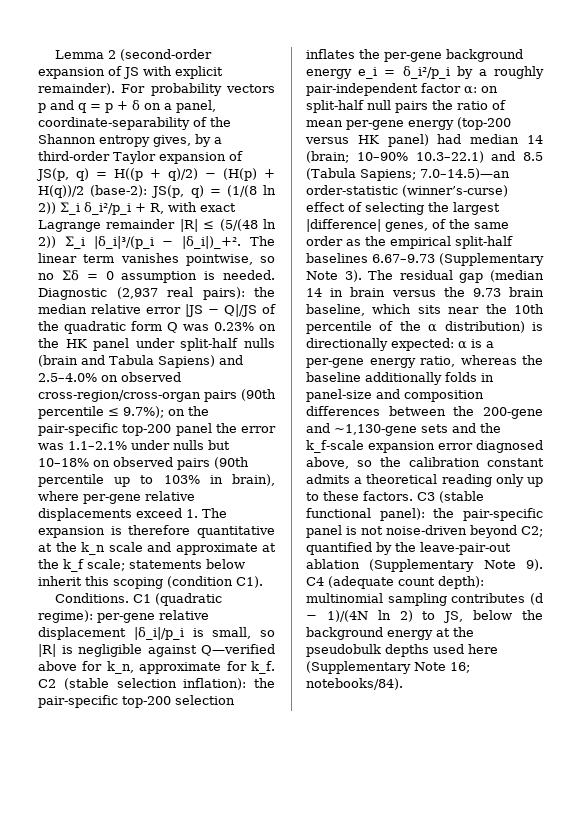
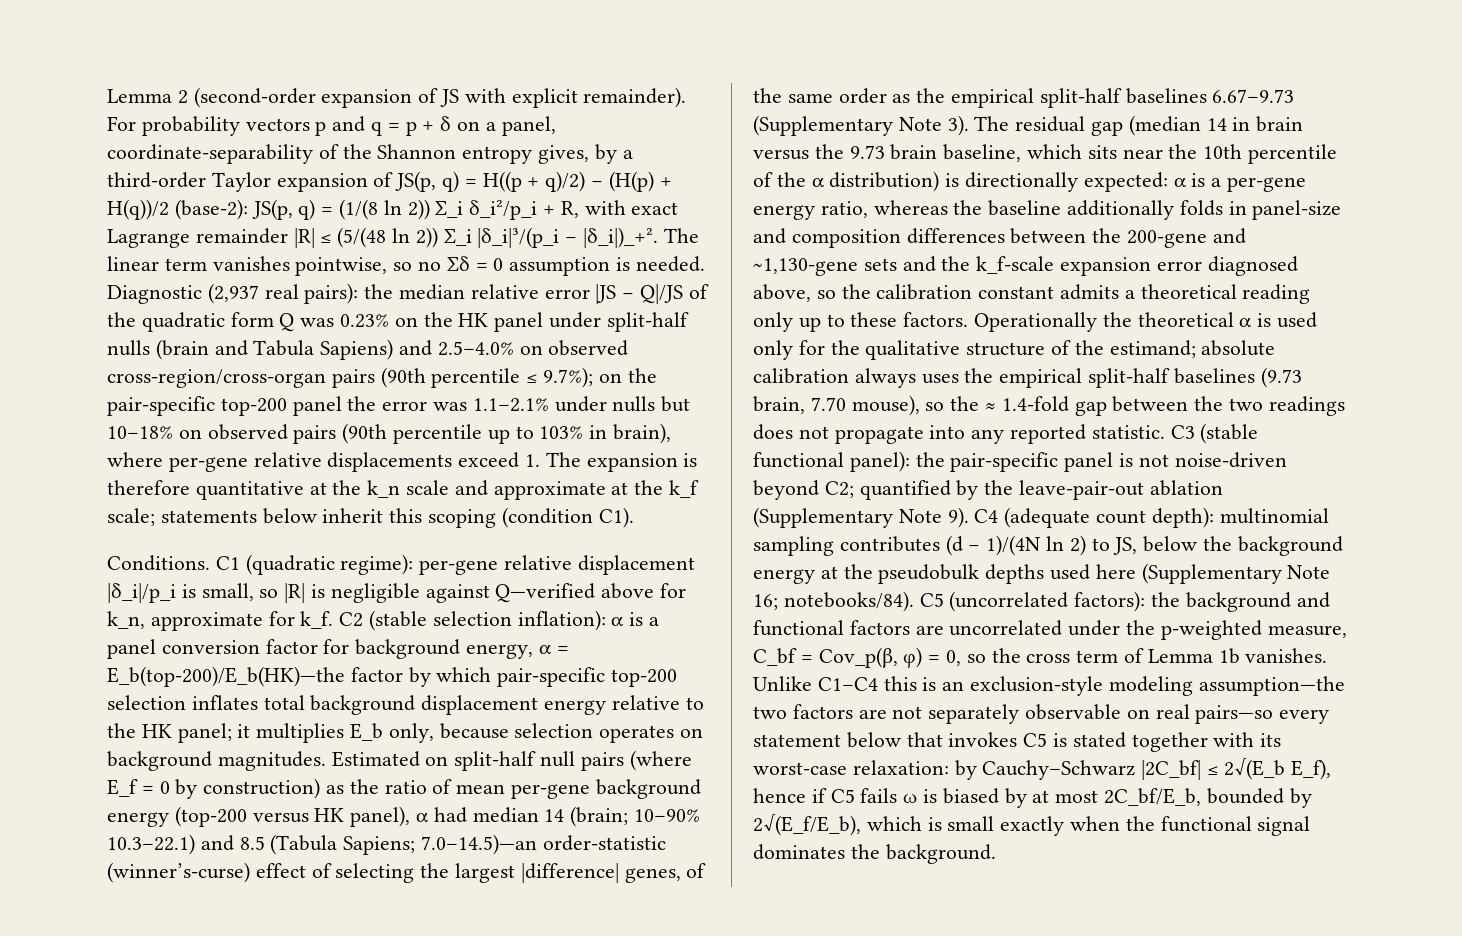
[254,678,275,688] [38,695,235,708] [306,49,523,62] [306,66,544,79] [306,83,498,96] [306,100,428,113] the pair-specific top-200 selection inflates the per-gene background energy e_i = δ_i²/p_i by a roughly pair-independent factor α: on split-half null pairs -> [611,612,660,626] [107,639,569,659] [107,666,678,687] [107,695,704,715] [107,723,704,743] [107,750,692,771] [107,778,345,799] α is a panel conversion factor for background energy, α = E_b(top-200)/E_b(HK)—the factor by which pair-specific top-200 selection inflates total background displacement energy relative to the HK panel; it multiplies E_b only, because selection operates on background magnitudes. Estimated on split-half null pairs (where E_f = 0 by construction) as
(404, 125) none -> [595,779,701,799] background
[387,134,429,147] panel) -> [350,806,430,827] panel), α
(413, 496) none -> [974,312,1318,332] [753,340,1276,360] [753,367,1302,388] [753,395,1345,416] [753,424,1165,444] Operationally the theoretical α is used only for the qualitative structure of the estimand; absolute calibration always uses the empirical split-half baselines (9.73 brain, 7.70 mouse), so the ≈ 1.4-fold gap between the two readings does not propagate into any reported statistic.
(403, 684) none -> [919,591,1330,612] [753,620,1347,640] [753,647,1328,668] [753,676,1345,696] [753,704,1330,724] [753,732,1282,752] [753,758,1331,780] [753,788,1312,808] [753,814,1311,836] [753,844,996,864] C5 (uncorrelated factors): the background and functional factors are uncorrelated under the p-weighted measure, C_bf = Cov_p(β, φ) = 0, so the cross term of Lemma 1b vanishes. Unlike C1–C4 this is an exclusion-style modeling assumption—the two factors are not separately observable on real pairs—so every statement below that invokes C5 is stated together with its worst-case relaxation: by Cauchy–Schwarz |2C_bf| ≤ 2√(E_b E_f), hence if C5 fails ω is biased by at most 2C_bf/E_b, bounded by 2√(E_f/E_b), which is small exactly when the functional signal dominates the background.

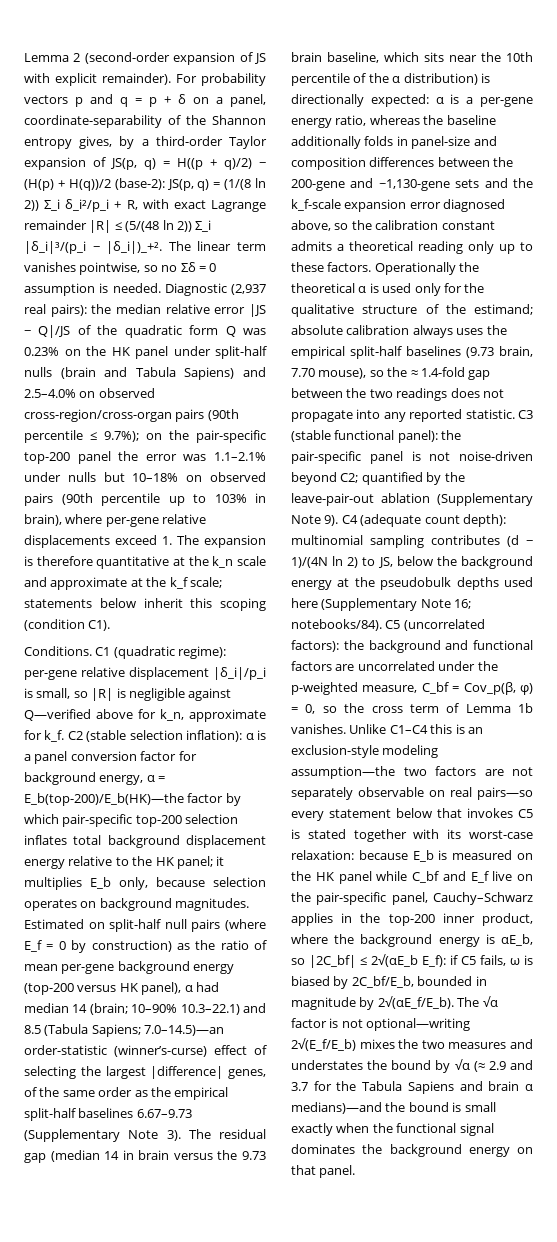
[954,758,1331,780] [753,788,806,803] by Cauchy–Schwarz |2C_bf| ≤ 2√(E_b E_f), hence -> [358,850,533,862] [291,871,533,884] [291,892,533,905] [291,913,533,926] [291,934,533,947] [291,954,446,968] because E_b is measured on the HK panel while C_bf and E_f live on the pair-specific panel, Cauchy–Schwarz applies in the top-200 inner product, where the background energy is αE_b, so |2C_bf| ≤ 2√(αE_b E_f):
[860,788,898,803] fails -> [480,955,506,966] fails,
[1032,788,1312,808] [753,814,922,836] at most 2C_bf/E_b, bounded by 2√(E_f/E_b), which -> [351,976,487,988] [291,996,498,1010] [291,1018,471,1031] [291,1038,533,1051] [291,1059,533,1073] [291,1081,533,1094] [291,1102,449,1114] 2C_bf/E_b, bounded in magnitude by 2√(αE_f/E_b). The √α factor is not optional—writing 2√(E_f/E_b) mixes the two measures and understates the bound by √α (≈ 2.9 and 3.7 for the Tabula Sapiens and brain α medians)—and the bound
[885,844,996,864] background. -> [389,1144,533,1157] [291,1165,356,1178] background energy on that panel.

